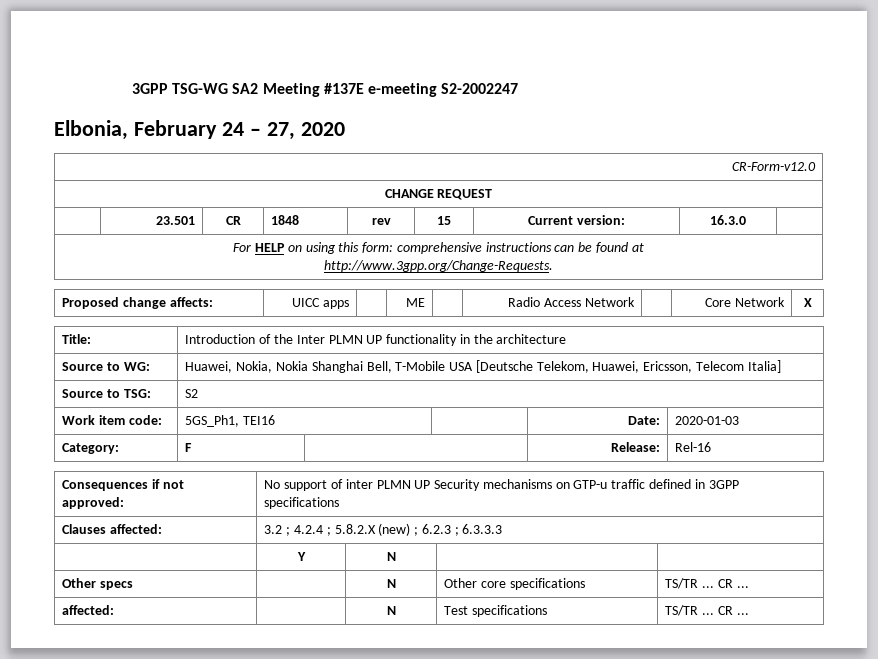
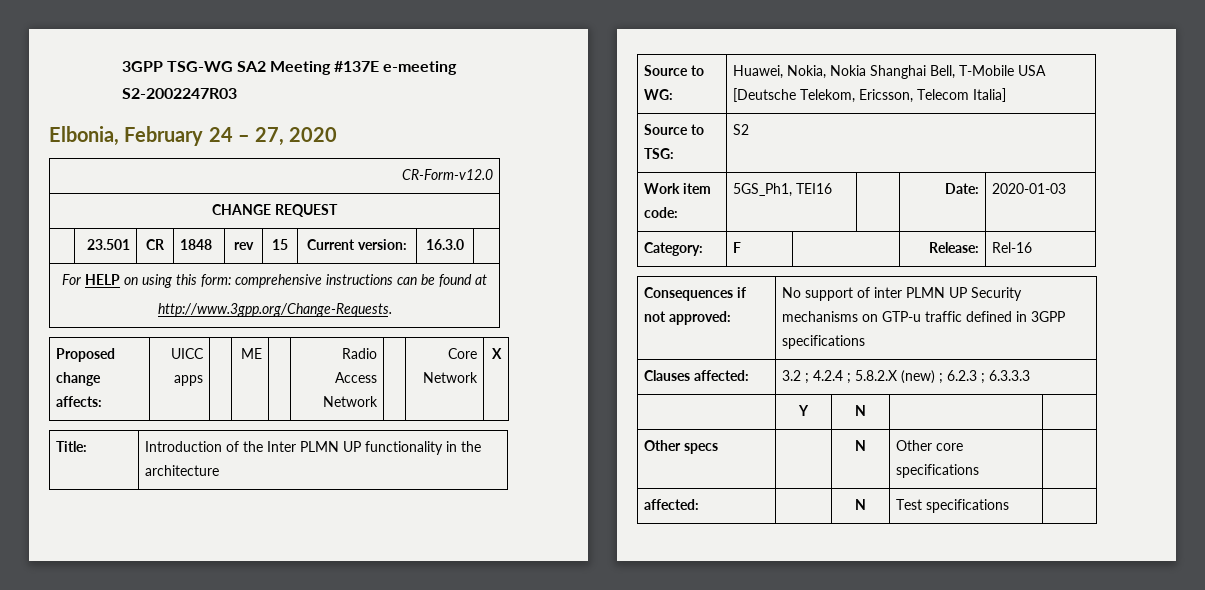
[441,83,519,94] S2-2002247 -> [121,88,237,99] S2-2002247R03
[592,361,640,373] Huawei, -> (856, 96) none
[665,578,749,589] TS/TR ... CR ... -> (980, 471) none
[665,605,749,616] TS/TR ... CR ... -> (1010, 506) none

